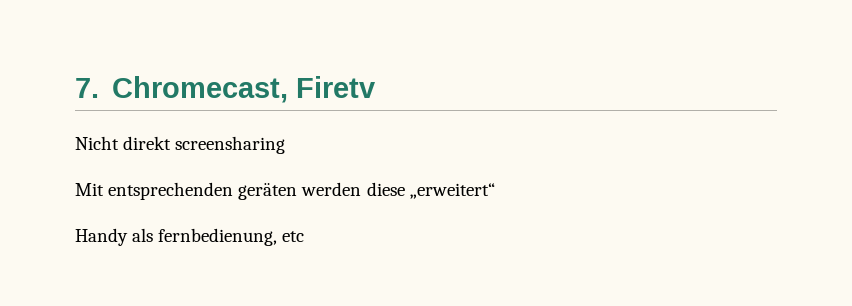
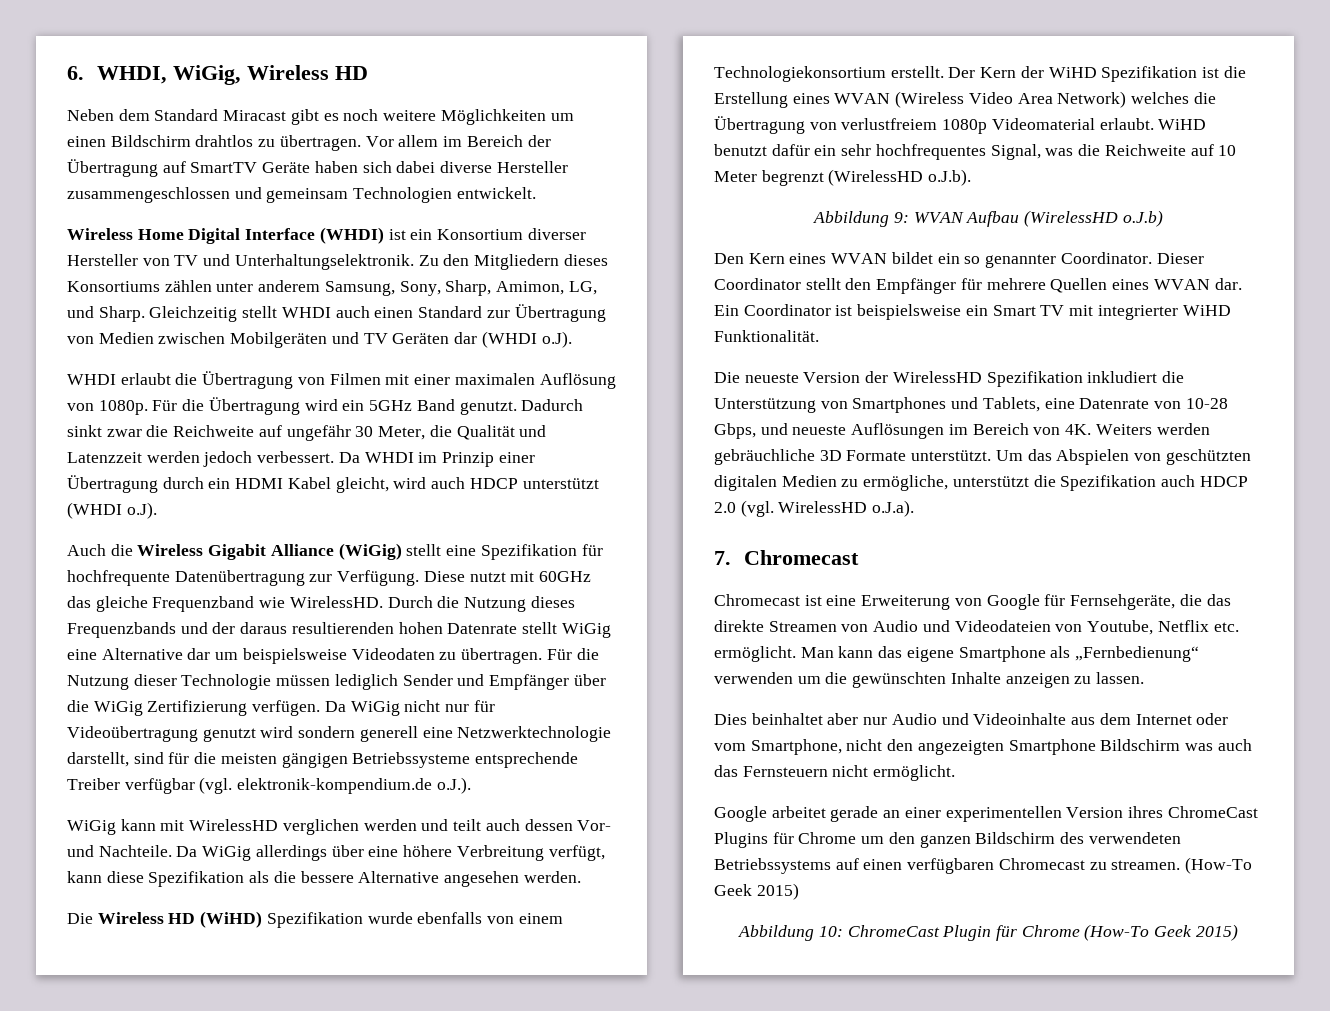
[75,76,375,103] [75,136,286,154] [75,182,495,200] [75,228,305,246] 7. Chromecast, Firetv // Nicht direkt screensharing // Mit entsprechenden geräten werden diese „erweitert“ // Handy als fernbedienung, etc -> [67,65,368,85] [67,109,574,125] [67,135,551,151] [67,159,568,177] [67,187,536,203] [67,227,586,244] [67,254,608,270] [67,280,597,296] [67,304,606,322] [67,331,572,348] [67,371,616,389] [67,397,584,415] [67,425,547,441] [67,451,535,467] [67,475,599,493] [67,502,157,519] [67,543,603,560] [67,570,592,586] [67,596,575,612] [67,622,611,638] [67,648,599,664] [67,674,606,690] [67,700,495,716] [67,726,612,742] [67,752,579,768] [67,777,471,794] [67,819,612,835] [67,845,605,861] [67,871,581,887] [67,911,563,928] [714,66,1246,82] [714,91,1216,108] [714,116,1207,134] [714,144,1237,160] [714,169,972,186] [813,210,1163,227] [714,252,1204,268] [714,278,1242,294] [714,304,1231,320] [714,330,819,342] [714,371,1185,387] [714,397,1228,413] [714,423,1210,439] [714,449,1251,465] [714,475,1248,491] [714,500,915,517] [714,550,859,565] [714,594,1231,610] [714,620,1239,635] [714,646,1200,662] [714,672,1145,688] [714,713,1229,725] [714,739,1252,755] [714,765,956,781] [714,806,1258,822] [714,832,1181,848] [714,857,1253,874] [714,883,799,900] [738,924,1238,941] 6. WHDI, WiGig, Wireless HD // Neben dem Standard Miracast gibt es noch weitere Möglichkeiten um einen Bildschirm drahtlos zu übertragen. Vor allem im Bereich der Übertragung auf SmartTV Geräte haben sich dabei diverse Hersteller zusammengeschlossen und gemeinsam Technologien entwickelt. // Wireless Home Digital Interface (WHDI) ist ein Konsortium diverser Hersteller von TV und Unterhaltungselektronik. Zu den Mitgliedern dieses Konsortiums zählen unter anderem Samsung, Sony, Sharp, Amimon, LG, und Sharp. Gleichzeitig stellt WHDI auch einen Standard zur Übertragung von Medien zwischen Mobilgeräten und TV Geräten dar (WHDI o.J). // WHDI erlaubt die Übertragung von Filmen mit einer maximalen Auflösung von 1080p. Für die Übertragung wird ein 5GHz Band genutzt. Dadurch sinkt zwar die Reichweite auf ungefähr 30 Meter, die Qualität und Latenzzeit werden jedoch verbessert. Da WHDI im Prinzip einer Übertragung durch ein HDMI Kabel gleicht, wird auch HDCP unterstützt (WHDI o.J). // Auch die Wireless Gigabit Alliance (WiGig) stellt eine Spezifikation für hochfrequente Datenübertragung zur Verfügung. Diese nutzt mit 60GHz das gleiche Frequenzband wie WirelessHD. Durch die Nutzung dieses Frequenzbands und der daraus resultierenden hohen Datenrate stellt WiGig eine Alternative dar um beispielsweise Videodaten zu übertragen. Für die Nutzung dieser Technologie müssen lediglich Sender und Empfänger über die WiGig Zertifizierung verfügen. Da WiGig nicht nur für Videoübertragung genutzt wird sondern generell eine Netzwerktechnologie darstellt, sind für die meisten gängigen Betriebssysteme entsprechende Treiber verfügbar (vgl. elektronik-kompendium.de o.J.). // WiGig kann mit WirelessHD verglichen werden und teilt auch dessen Vor- und Nachteile. Da WiGig allerdings über eine höhere Verbreitung verfügt, kann diese Spezifikation als die bessere Alternative angesehen werden. // Die Wireless HD (WiHD) Spezifikation wurde ebenfalls von einem Technologiekonsortium erstellt. Der Kern der WiHD Spezifikation ist die Erstellung eines WVAN (Wireless Video Area Network) welches die Übertragung von verlustfreiem 1080p Videomaterial erlaubt. WiHD benutzt dafür ein sehr hochfrequentes Signal, was die Reichweite auf 10 Meter begrenzt (WirelessHD o.J.b). // Abbildung 9: WVAN Aufbau (WirelessHD o.J.b) // Den Kern eines WVAN bildet ein so genannter Coordinator. Dieser Coordinator stellt den Empfänger für mehrere Quellen eines WVAN dar. Ein Coordinator ist beispielsweise ein Smart TV mit integrierter WiHD Funktionalität. // Die neueste Version der WirelessHD Spezifikation inkludiert die Unterstützung von Smartphones und Tablets, eine Datenrate von 10-28 Gbps, und neueste Auflösungen im Bereich von 4K. Weiters werden gebräuchliche 3D Formate unterstützt. Um das Abspielen von geschützten digitalen Medien zu ermögliche, unterstützt die Spezifikation auch HDCP 2.0 (vgl. WirelessHD o.J.a). // 7. Chromecast // Chromecast ist eine Erweiterung von Google für Fernsehgeräte, die das direkte Streamen von Audio und Videodateien von Youtube, Netflix etc. ermöglicht. Man kann das eigene Smartphone als „Fernbedienung“ verwenden um die gewünschten Inhalte anzeigen zu lassen. // Dies beinhaltet aber nur Audio und Videoinhalte aus dem Internet oder vom Smartphone, nicht den angezeigten Smartphone Bildschirm was auch das Fernsteuern nicht ermöglicht. // Google arbeitet gerade an einer experimentellen Version ihres ChromeCast Plugins für Chrome um den ganzen Bildschirm des verwendeten Betriebssystems auf einen verfügbaren Chromecast zu streamen. (How-To Geek 2015) // Abbildung 10: ChromeCast Plugin für Chrome (How-To Geek 2015)

